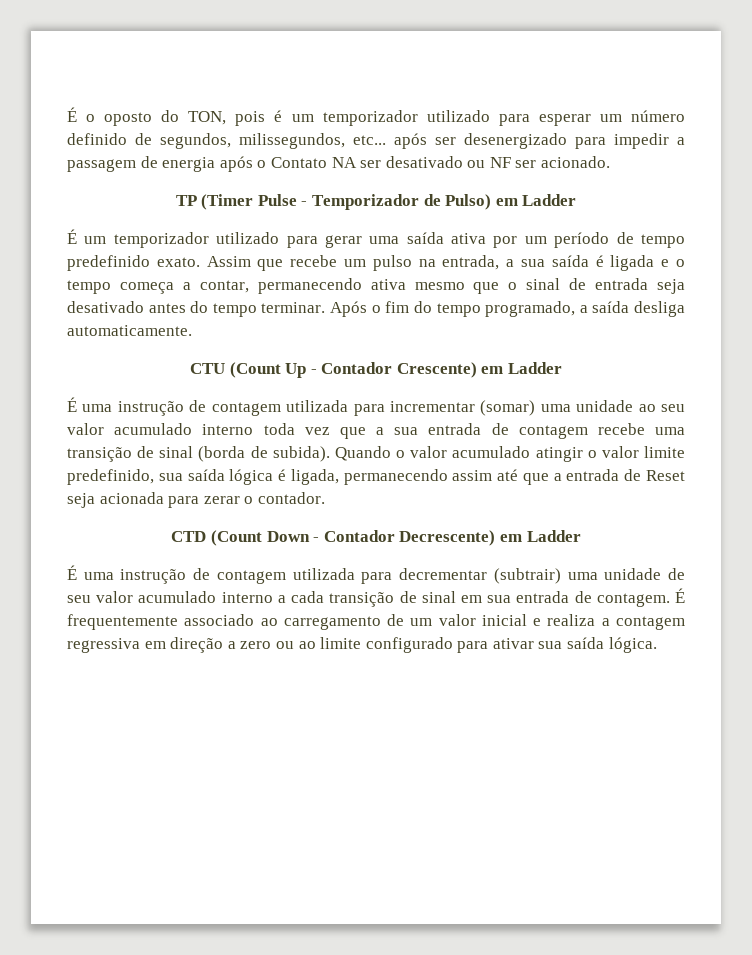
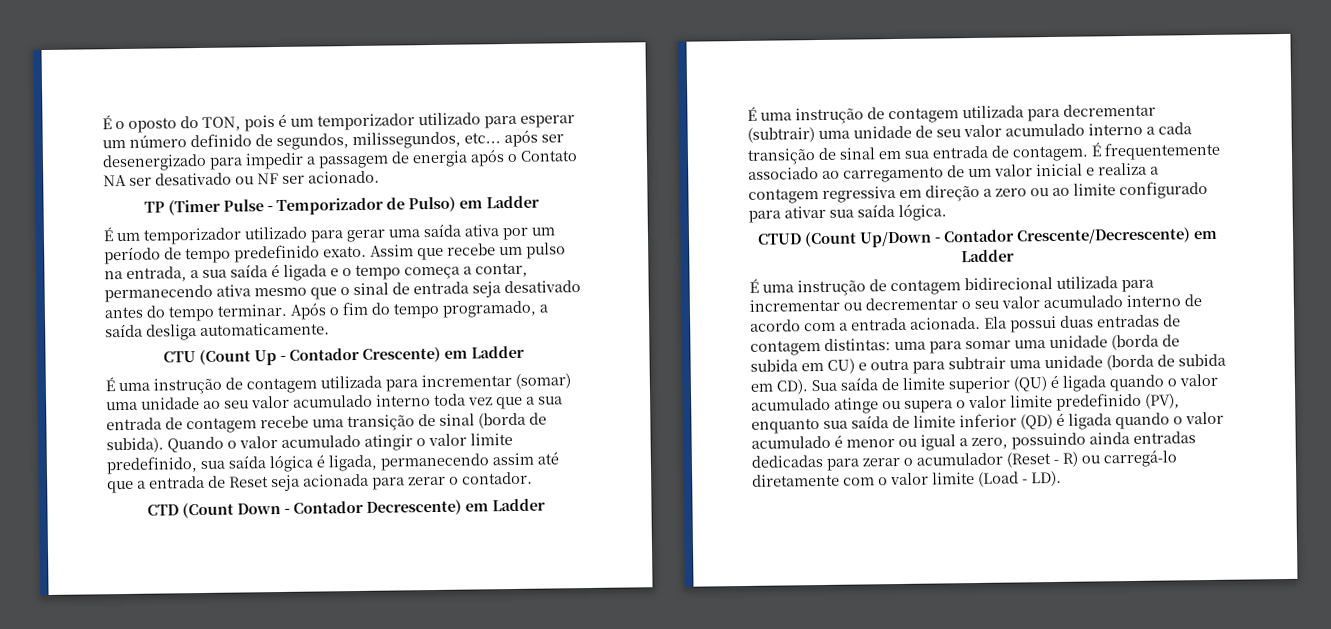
(657, 645) none -> [756,227,1218,248] [961,249,1015,263] [749,276,1154,297] [749,294,1202,312] [750,314,1181,333] [750,334,1180,356] [750,353,1226,374] [750,373,1218,395] [751,392,1180,414] [751,411,1224,434] [751,431,1196,451] [751,449,1178,471] [752,470,1062,487] // CTUD (Count Up/Down - Contador Crescente/Decrescente) em Ladder // É uma instrução de contagem bidirecional utilizada para incrementar ou decrementar o seu valor acumulado interno de acordo com a entrada acionada. Ela possui duas entradas de contagem distintas: uma para somar uma unidade (borda de subida em CU) e outra para subtrair uma unidade (borda de subida em CD). Sua saída de limite superior (QU) é ligada quando o valor acumulado atinge ou supera o valor limite predefinido (PV), enquanto sua saída de limite inferior (QD) é ligada quando o valor acumulado é menor ou igual a zero, possuindo ainda entradas dedicadas para zerar o acumulador (Reset - R) ou carregá-lo diretamente com o valor limite (Load - LD).

